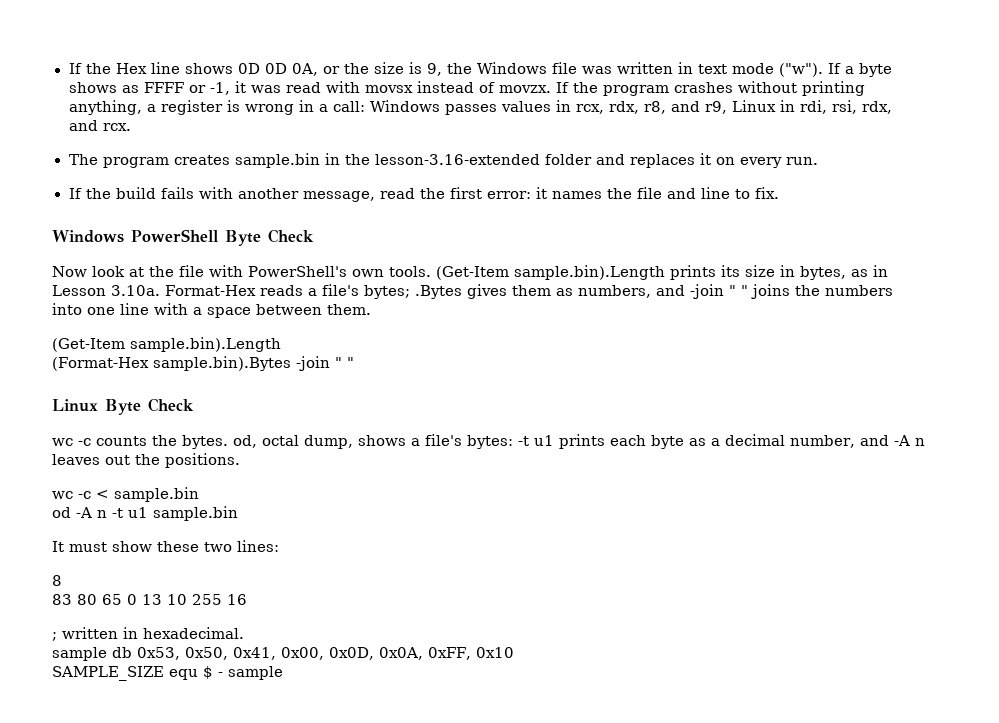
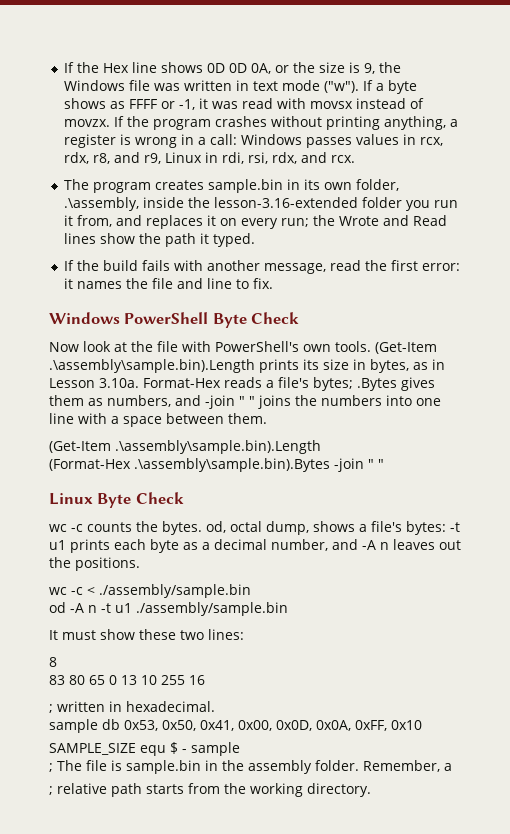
[344,154,592,165] the lesson-3.16-extended folder -> [303,179,399,191] [63,197,458,211] [63,215,112,227] its own folder, .\assembly, inside the lesson-3.16-extended folder you run it from,
[785,157,818,165] run. -> [280,215,447,227] [63,233,255,247] run; the Wrote and Read lines show the path it typed.
[514,265,665,280] sample.bin).Length -> [49,359,255,373] .\assembly\sample.bin).Length
[130,337,281,352] sample.bin).Length -> [115,440,321,454] .\assembly\sample.bin).Length
[153,356,291,371] sample.bin).Bytes -> [134,458,330,472] .\assembly\sample.bin).Bytes
[114,487,199,502] sample.bin -> [99,584,251,598] ./assembly/sample.bin
[153,506,238,521] sample.bin -> [136,602,288,616] ./assembly/sample.bin
(283, 673) none -> [49,760,452,774] [49,783,371,797] // ; The file is sample.bin in the assembly folder. Remember, a // ; relative path starts from the working directory.

